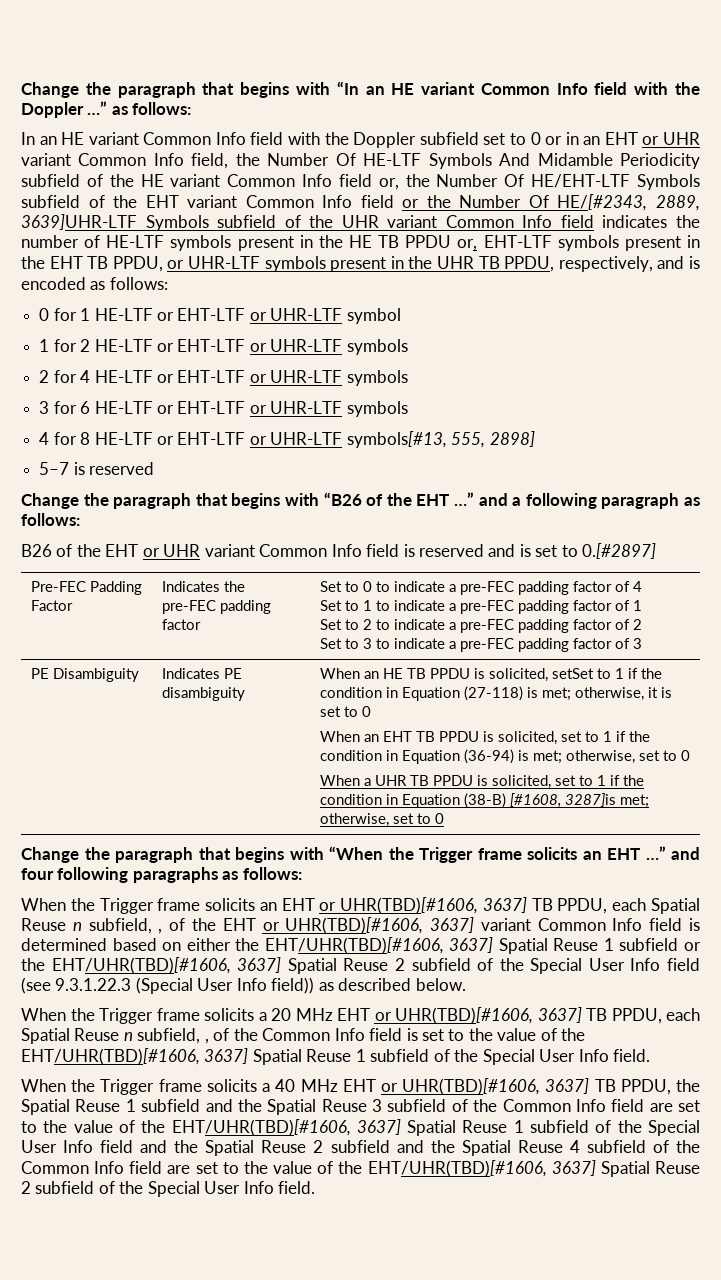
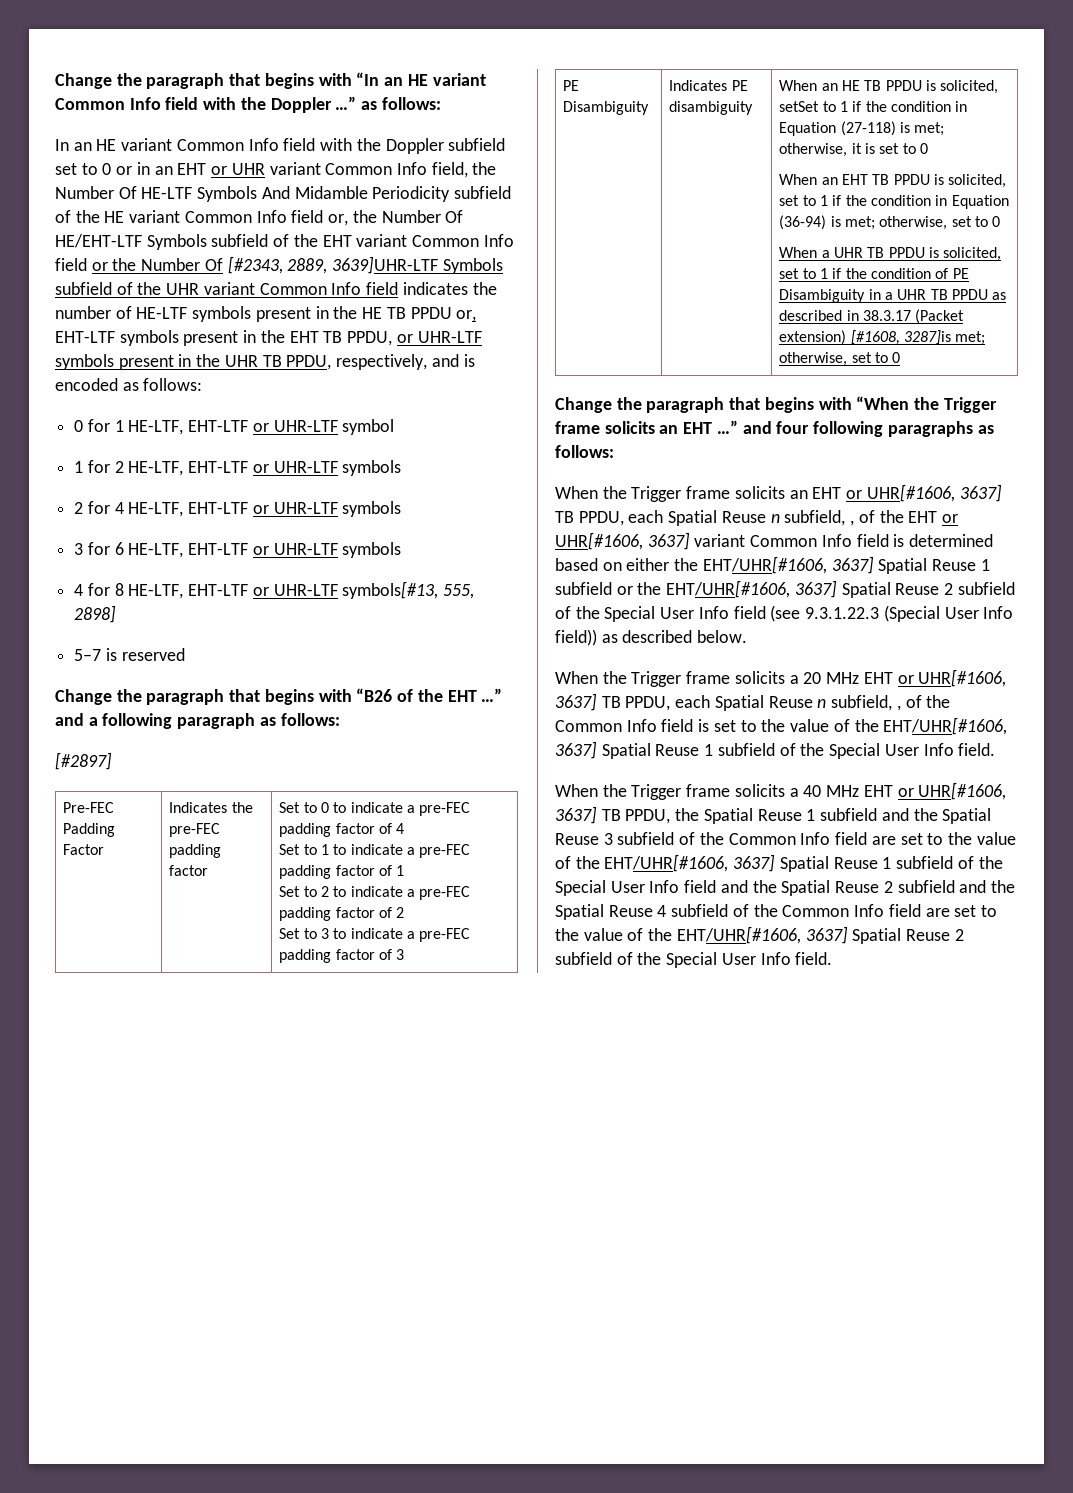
[557,194,648,211] HE/[#2343, -> [227,256,283,274] [#2343,
[94,308,174,321] HE-LTF or -> [128,420,184,435] HE-LTF,
[94,339,174,352] HE-LTF or -> [128,461,184,476] HE-LTF,
[94,370,174,383] HE-LTF or -> [128,502,184,517] HE-LTF,
[94,401,174,414] HE-LTF or -> [128,543,184,558] HE-LTF,
[94,432,174,445] HE-LTF or -> [128,584,184,599] HE-LTF,
[21,543,657,559] B26 of the EHT or UHR variant Common Info field is reserved and is set to 0.[#2897] -> [55,752,112,770] [#2897]
[385,793,506,808] in Equation (38-B) -> [935,268,969,279] [779,289,1007,303] [779,309,965,324] [779,330,847,345] of PE Disambiguity in a UHR TB PPDU as described in 38.3.17 (Packet extension)
[340,897,479,914] UHR(TBD)[#1606, -> [866,484,955,502] UHR[#1606,
[285,917,424,934] UHR(TBD)[#1606, -> [555,532,643,550] UHR[#1606,
[264,937,444,954] EHT/UHR(TBD)[#1606, -> [702,556,827,574] EHT/UHR[#1606,
[51,957,231,974] EHT/UHR(TBD)[#1606, -> [666,580,791,598] EHT/UHR[#1606,
[395,1007,533,1024] UHR(TBD)[#1606, -> [918,669,1007,687] UHR[#1606,
[21,1048,200,1065] EHT/UHR(TBD)[#1606, -> [883,717,1008,735] EHT/UHR[#1606,
[402,1078,541,1095] UHR(TBD)[#1606, -> [918,782,1007,800] UHR[#1606,
[171,1119,351,1136] EHT/UHR(TBD)[#1606, -> [604,854,729,872] EHT/UHR[#1606,
[367,1160,547,1177] EHT/UHR(TBD)[#1606, -> [676,926,801,944] EHT/UHR[#1606,

